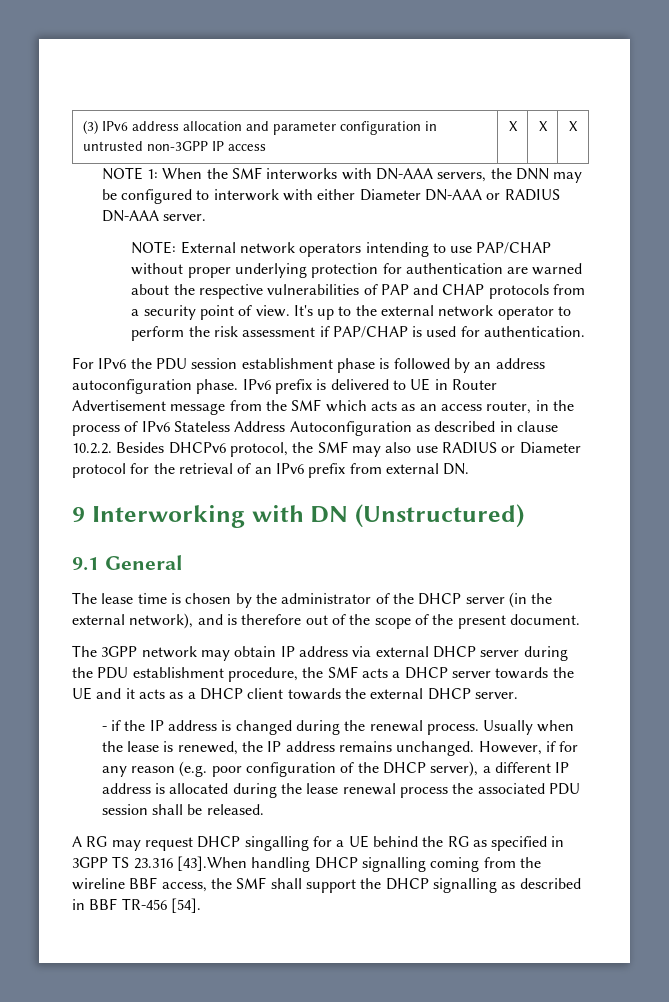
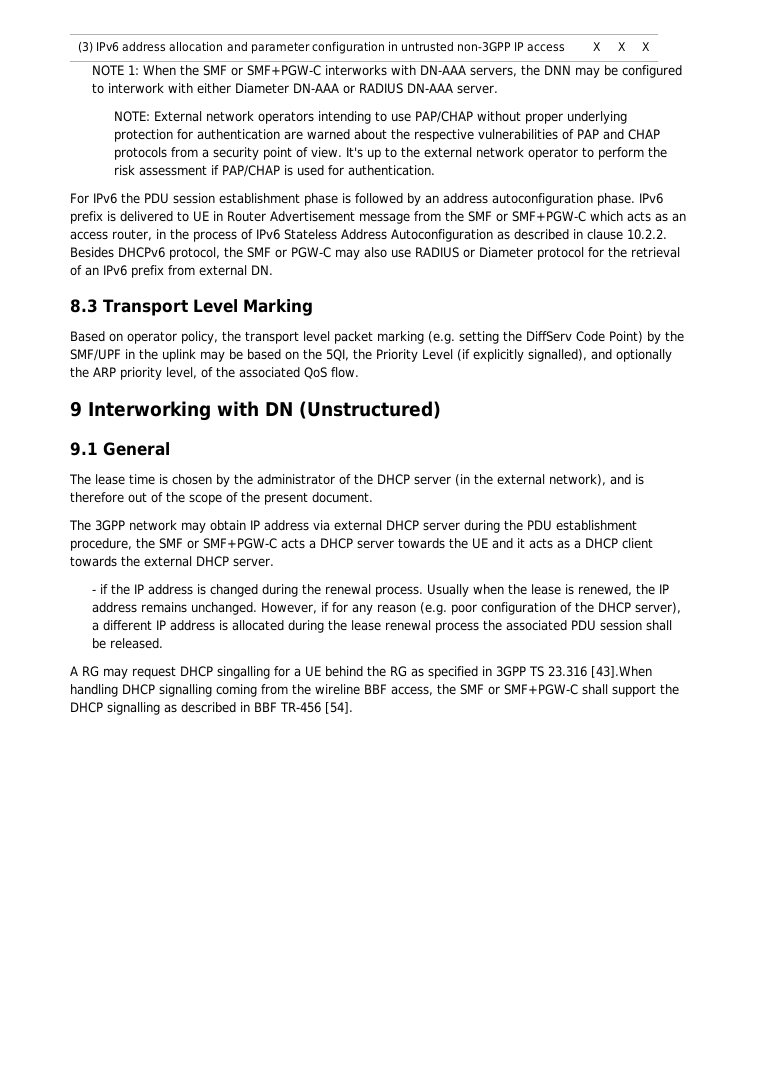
(262, 173) none -> [230,65,321,76] or SMF+PGW-C
(322, 405) none -> [496,211,586,222] or SMF+PGW-C
(348, 447) none -> [275,247,331,258] or PGW-C
(470, 469) none -> [70,299,313,316] [70,331,684,344] [70,349,672,362] [70,367,359,380] // 8.3 Transport Level Marking // Based on operator policy, the transport level packet marking (e.g. setting the DiffServ Code Point) by the SMF/UPF in the uplink may be based on the 5QI, the Priority Level (if explicitly signalled), and optionally the ARP priority level, of the associated QoS flow.
(358, 672) none -> [187,538,277,549] or SMF+PGW-C
(267, 883) none -> [488,684,578,695] or SMF+PGW-C

